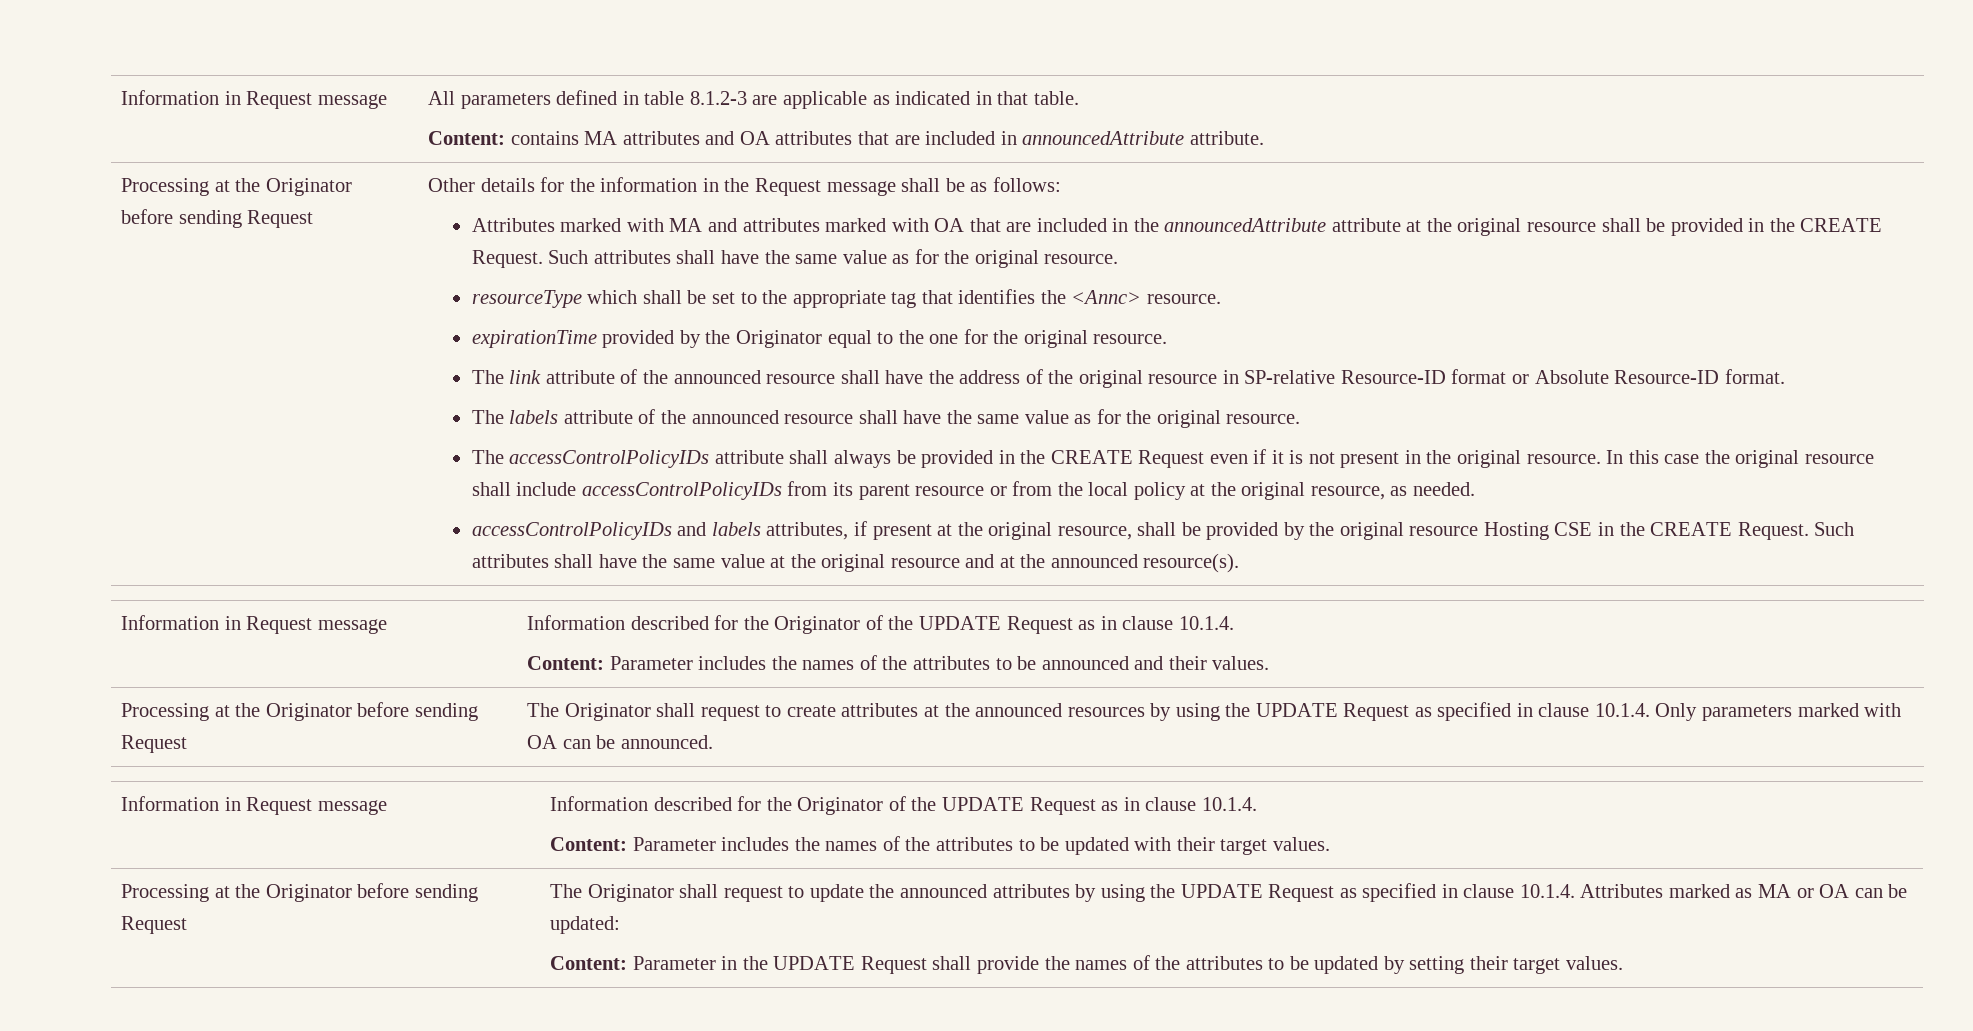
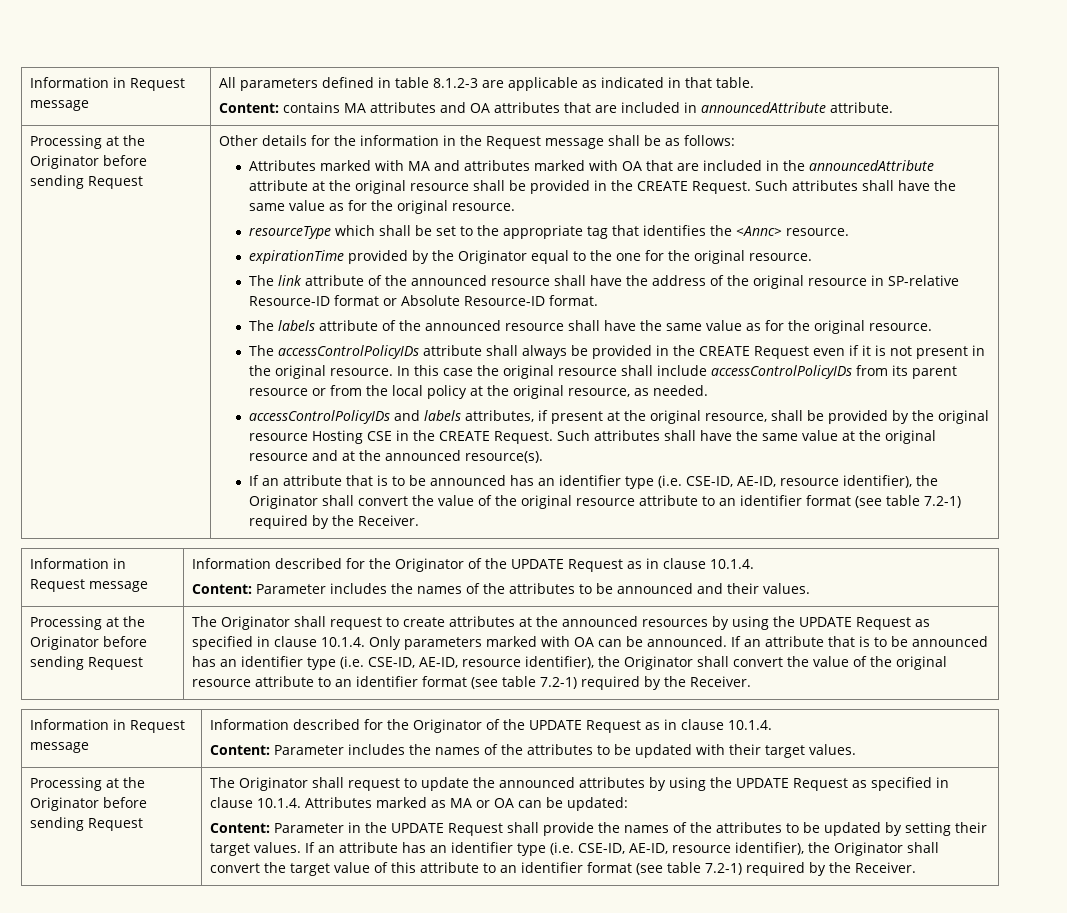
(1240, 563) none -> [249,475,939,489] [249,495,962,509] [249,515,420,529] // If an attribute that is to be announced has an identifier type (i.e. CSE-ID, AE-ID, resource identifier), the Originator shall convert the value of the original resource attribute to an identifier format (see table 7.2-1) required by the Receiver.
(713, 742) none -> [731,636,989,647] [192,656,948,670] [192,676,752,690] If an attribute that is to be announced has an identifier type (i.e. CSE-ID, AE-ID, resource identifier), the Originator shall convert the value of the original resource attribute to an identifier format (see table 7.2-1) required by the Receiver.
(1623, 963) none -> [305,842,940,856] [210,862,917,876] If an attribute has an identifier type (i.e. CSE-ID, AE-ID, resource identifier), the Originator shall convert the target value of this attribute to an identifier format (see table 7.2-1) required by the Receiver.

